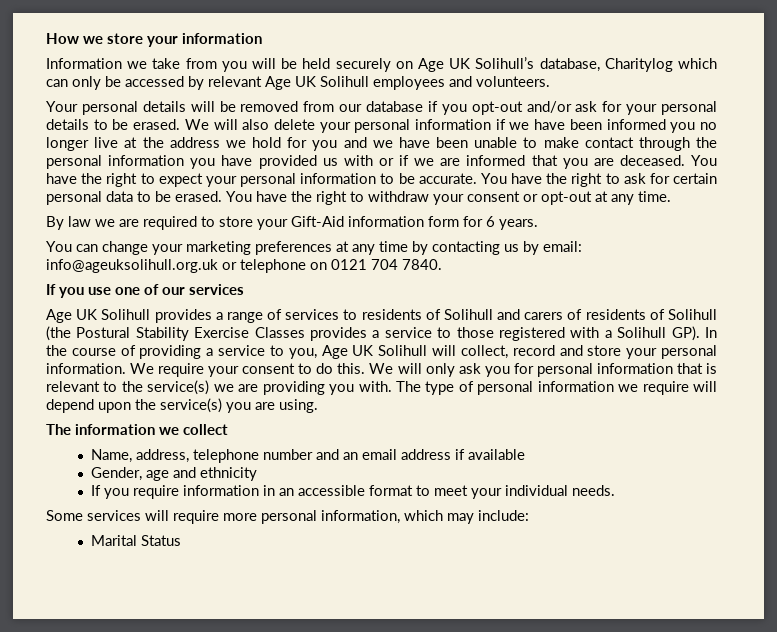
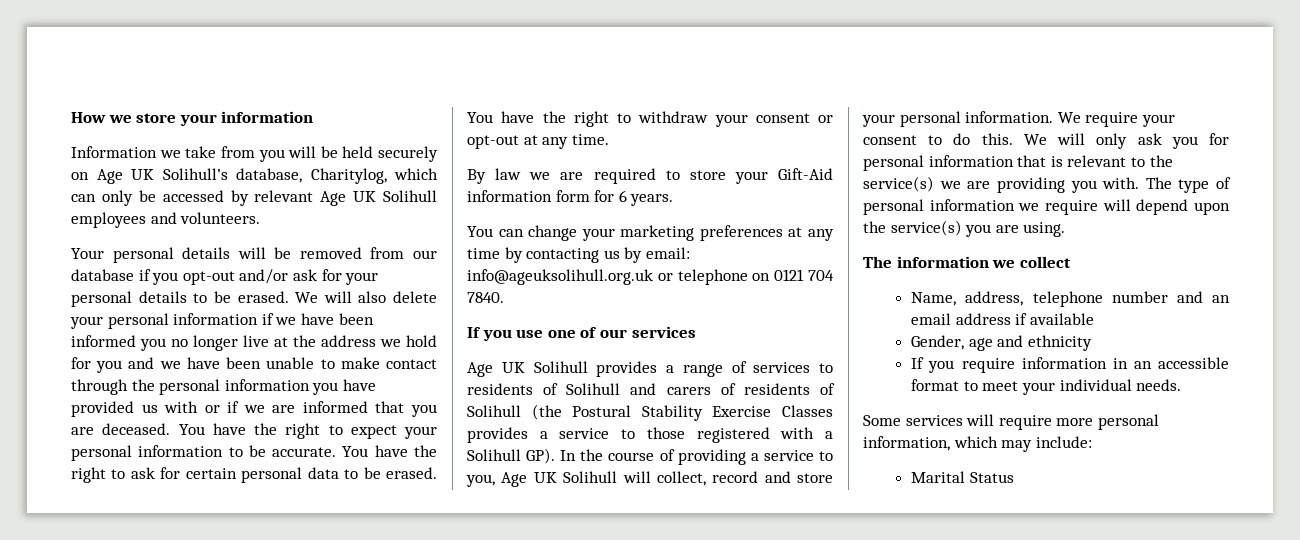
[604,58,673,72] Charitylog -> [310,168,387,184] Charitylog,

